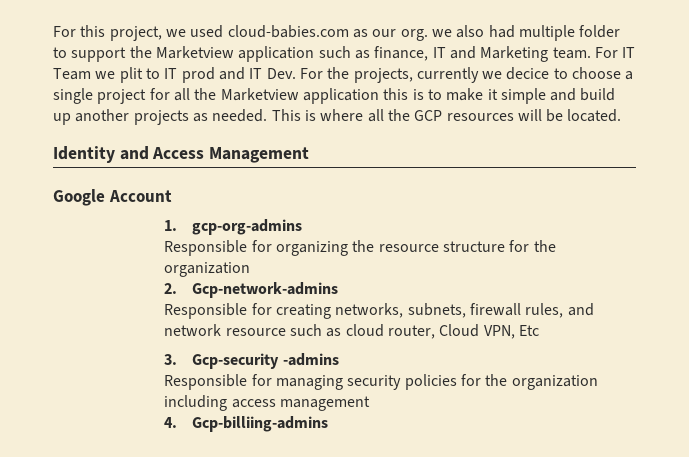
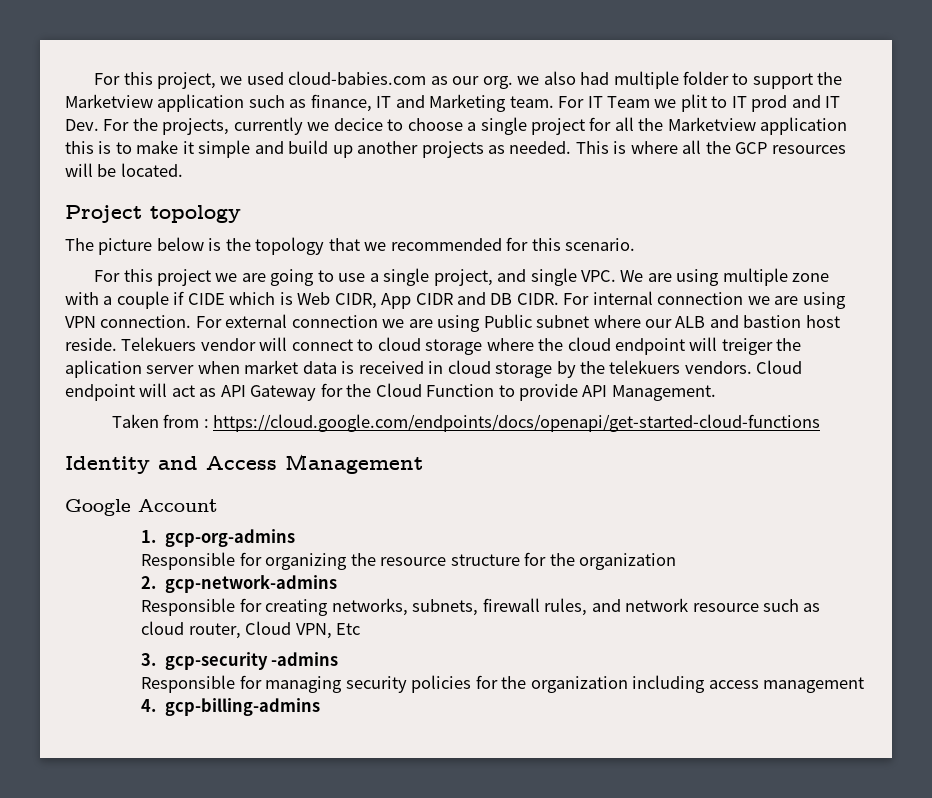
(622, 115) none -> [65,205,241,223] [65,237,636,255] [94,268,830,286] [65,291,846,309] [65,314,840,332] [65,337,802,355] [65,360,803,378] [65,383,716,401] [111,414,821,432] // Project topology // The picture below is the topology that we recommended for this scenario. // For this project we are going to use a single project, and single VPC. We are using multiple zone with a couple if CIDE which is Web CIDR, App CIDR and DB CIDR. For internal connection we are using VPN connection. For external connection we are using Public subnet where our ALB and bastion host reside. Telekuers vendor will connect to cloud storage where the cloud endpoint will treiger the aplication server when market data is received in cloud storage by the telekuers vendors. Cloud endpoint will act as API Gateway for the Cloud Function to provide API Management. // Taken from : https://cloud.google.com/endpoints/docs/openapi/get-started-cloud-functions
[192,282,339,298] Gcp-network-admins -> [164,575,337,593] gcp-network-admins
[192,353,280,369] Gcp-security -> [164,652,268,670] gcp-security
[192,416,329,432] Gcp-billiing-admins -> [164,698,320,716] gcp-billing-admins

